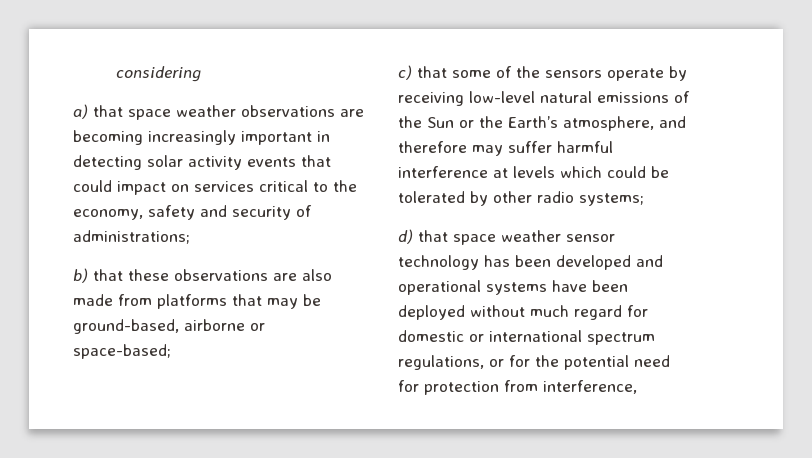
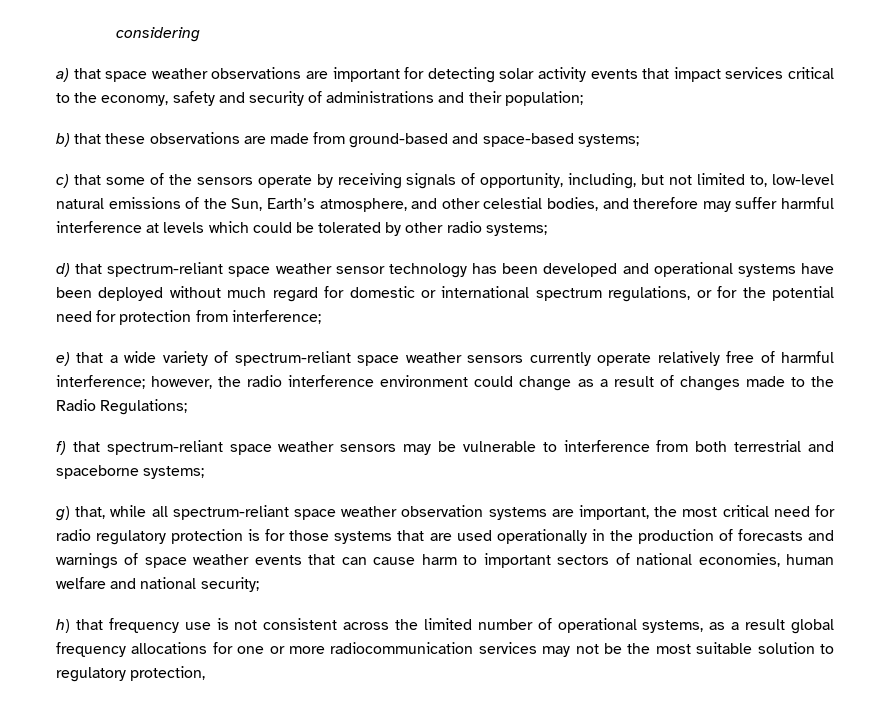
[73,130,330,145] becoming increasingly important in -> [332,67,425,82] important for
[73,180,189,195] could impact on -> [673,67,721,82] impact
[73,230,190,244] administrations; -> [326,91,583,106] administrations and their population;
[302,269,332,281] also -> (266, 140) none
[157,294,321,309] [73,319,265,334] [73,344,171,359] platforms that may be ground-based, airborne or space-based; -> [349,133,639,148] ground-based and space-based systems;
(464, 99) none -> [406,173,768,189] signals of opportunity, including, but not limited to,
[427,116,654,131] Sun or the Earth’s atmosphere, -> [231,197,599,212] Sun, Earth’s atmosphere, and other celestial bodies,
(448, 236) none -> [107,262,224,277] spectrum-reliant
[543,380,637,394] interference, -> [231,310,321,324] [56,351,835,366] [56,375,835,391] [56,399,188,415] [56,440,834,455] [56,465,205,479] [55,505,836,521] [56,529,834,545] [56,553,834,569] [56,577,259,592] [56,618,834,634] [56,642,834,657] [56,666,206,682] interference; // e) that a wide variety of spectrum-reliant space weather sensors currently operate relatively free of harmful interference; however, the radio interference environment could change as a result of changes made to the Radio Regulations; // f) that spectrum-reliant space weather sensors may be vulnerable to interference from both terrestrial and spaceborne systems; // g) that, while all spectrum-reliant space weather observation systems are important, the most critical need for radio regulatory protection is for those systems that are used operationally in the production of forecasts and warnings of space weather events that can cause harm to important sectors of national economies, human welfare and national security; // h) that frequency use is not consistent across the limited number of operational systems, as a result global frequency allocations for one or more radiocommunication services may not be the most suitable solution to regulatory protection,

